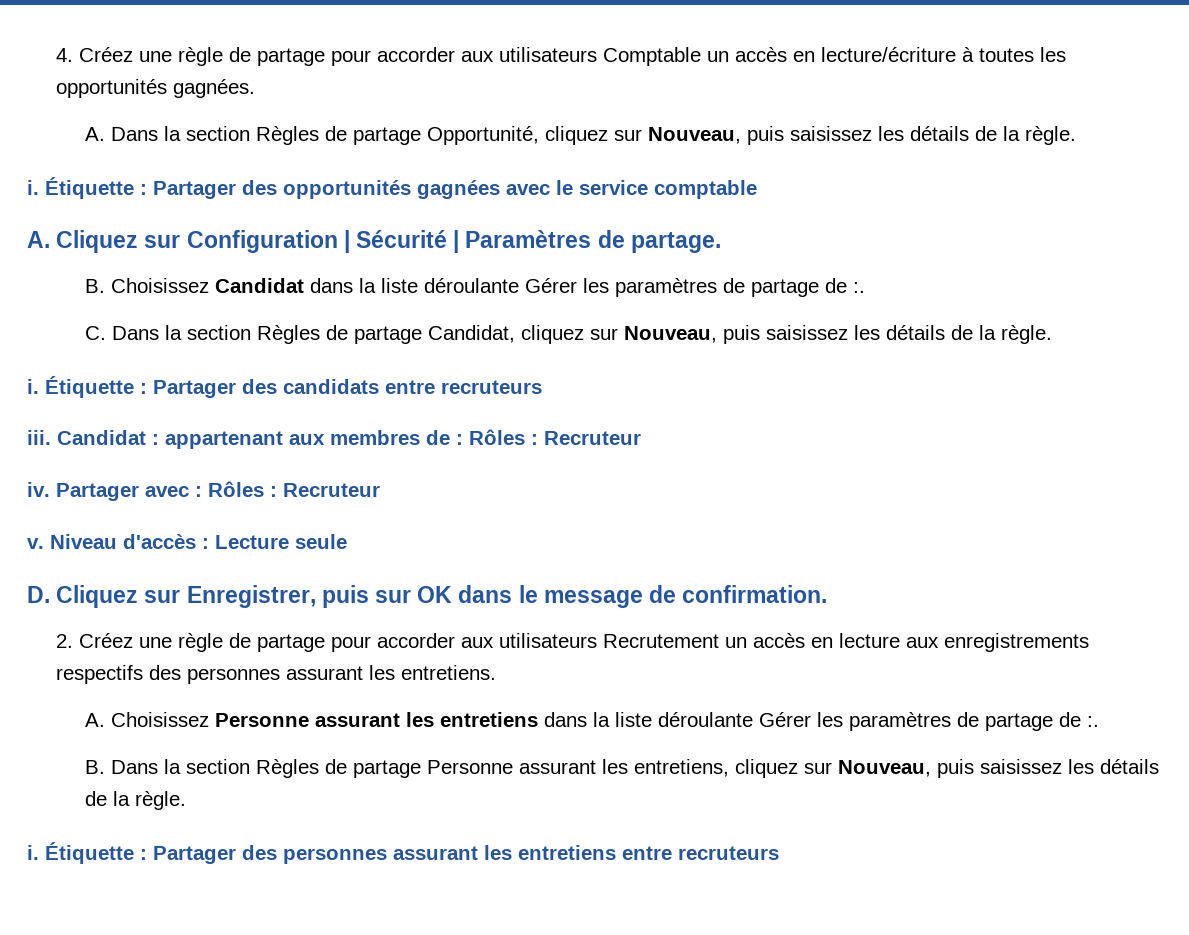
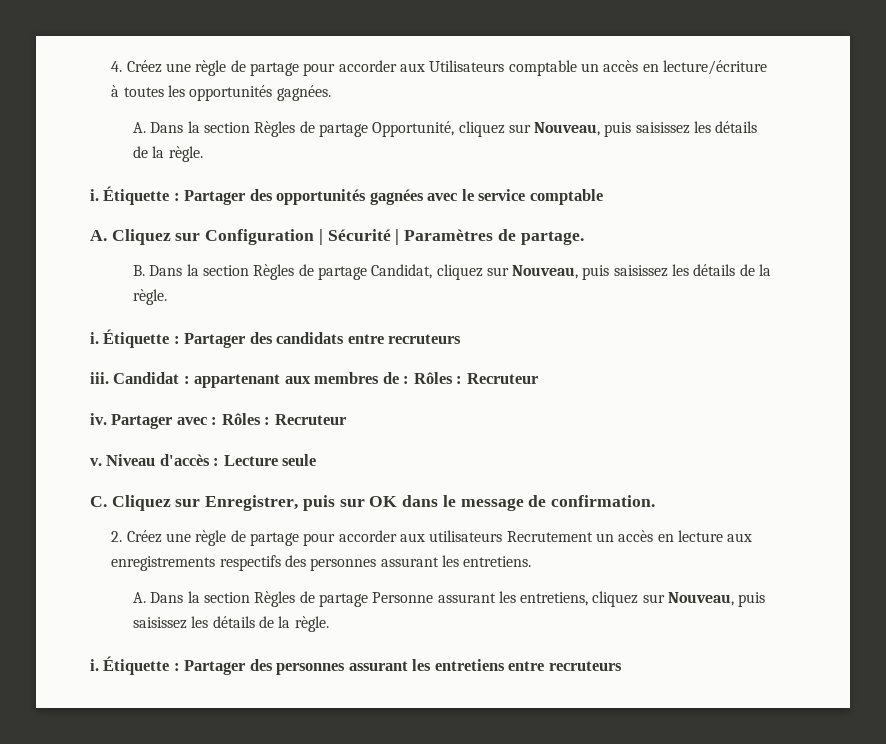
[498,47,701,66] utilisateurs Comptable -> [429,60,577,76] Utilisateurs comptable
[110,278,865,297] [84,326,106,340] Choisissez Candidat dans la liste déroulante Gérer les paramètres de partage de :. // C. -> (145, 270) none
[27,586,50,603] D. -> [90,496,107,507] C.
[110,712,1099,731] [84,760,105,774] Choisissez Personne assurant les entretiens dans la liste déroulante Gérer les paramètres de partage de :. // B. -> (146, 597) none

